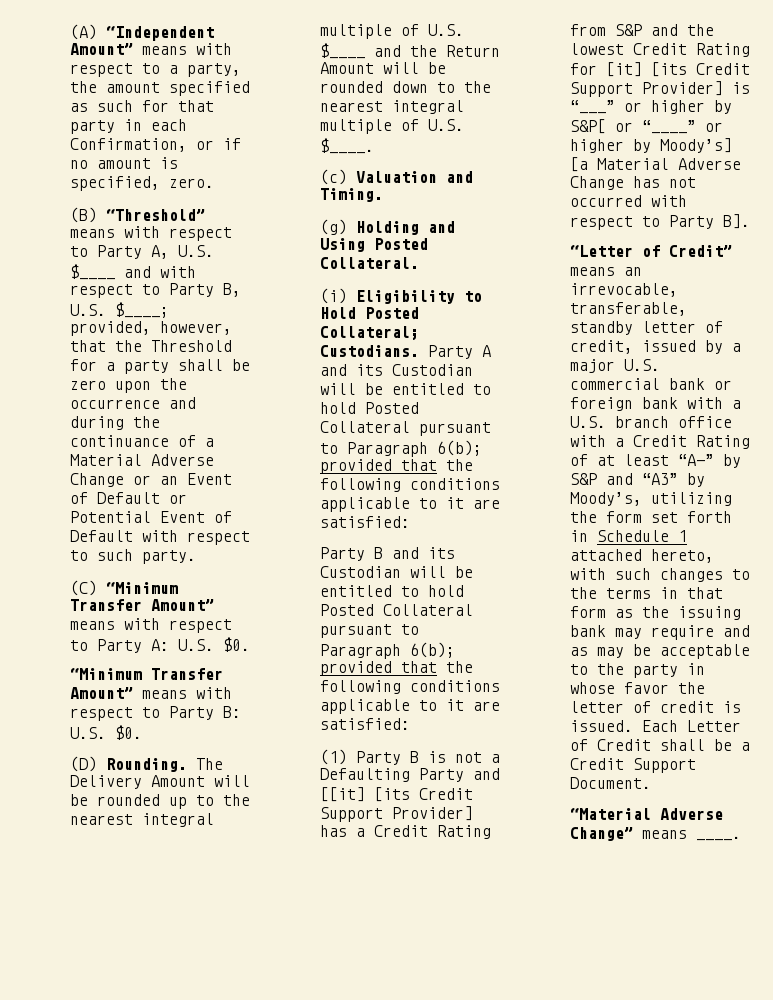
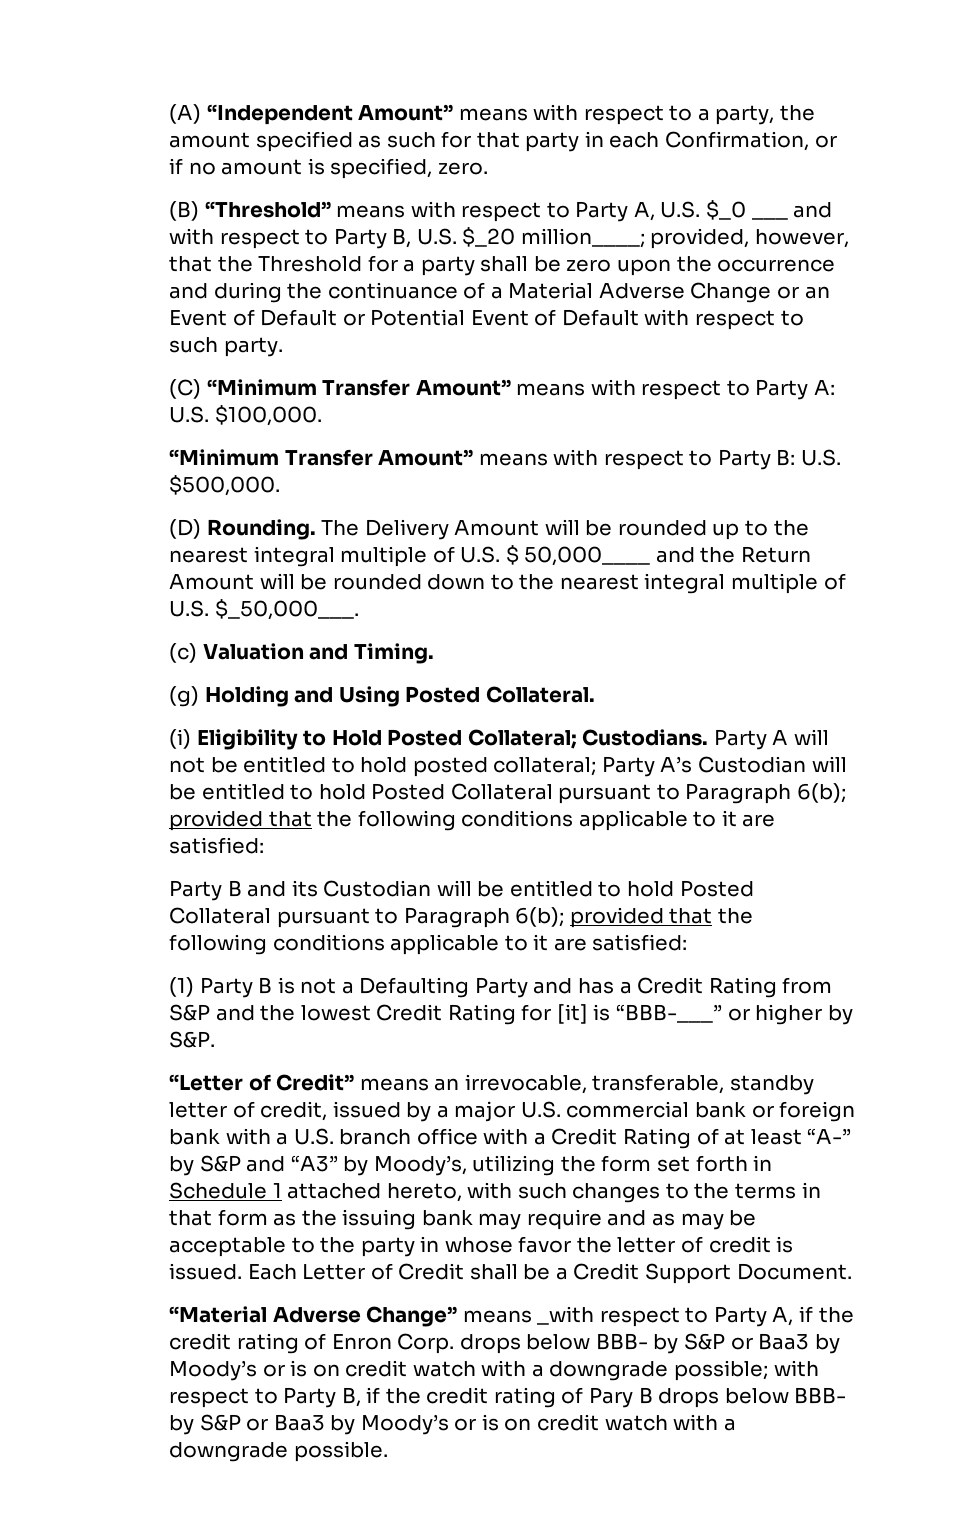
[70,264,116,280] $____ -> [705,200,788,220] $_0 ___
[115,302,170,318] $____; -> [462,227,645,248] $_20 million____;
[223,637,251,652] $0. -> [214,405,322,426] $100,000.
[115,725,143,740] $0. -> [169,475,281,496] $500,000.
[320,43,366,59] $____ -> [505,545,651,566] $ 50,000____
[320,138,375,154] $____. -> [214,599,359,620] $_50,000___.
[320,364,384,376] and its -> [793,729,829,745] [169,756,693,777] will not be entitled to hold posted collateral; Party A’s
[320,787,474,802] [320,806,474,822] [[it] [its Credit Support Provider] -> (573, 986) none
[651,62,751,77] [570,81,751,97] [570,100,733,114] [570,119,724,134] [570,138,733,153] [570,157,742,172] [570,176,697,190] [570,195,688,207] [570,214,751,230] [its Credit Support Provider] is “___” or higher by S&P[ or “____” or higher by Moody’s] [a Material Adverse Change has not occurred with respect to Party B]. -> [593,1004,853,1025] [169,1031,216,1048] is “BBB-___” or higher by S&P.
[696,836,742,841] ____. -> [537,1306,854,1327] [169,1333,840,1354] [169,1360,819,1381] [169,1387,847,1408] [169,1414,736,1435] [169,1441,388,1462] _with respect to Party A, if the credit rating of Enron Corp. drops below BBB- by S&P or Baa3 by Moody’s or is on credit watch with a downgrade possible; with respect to Party B, if the credit rating of Pary B drops below BBB- by S&P or Baa3 by Moody’s or is on credit watch with a downgrade possible.

